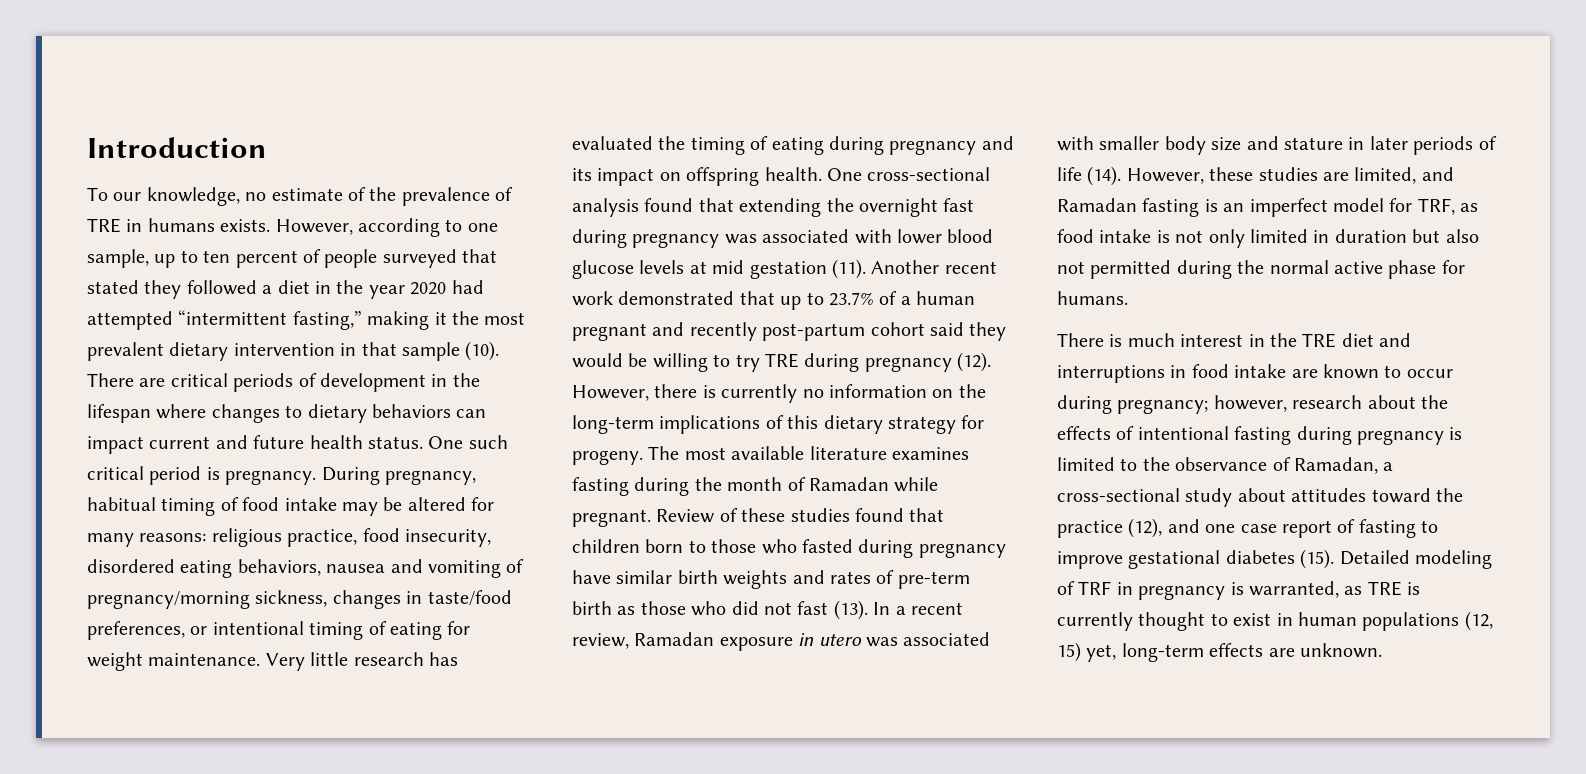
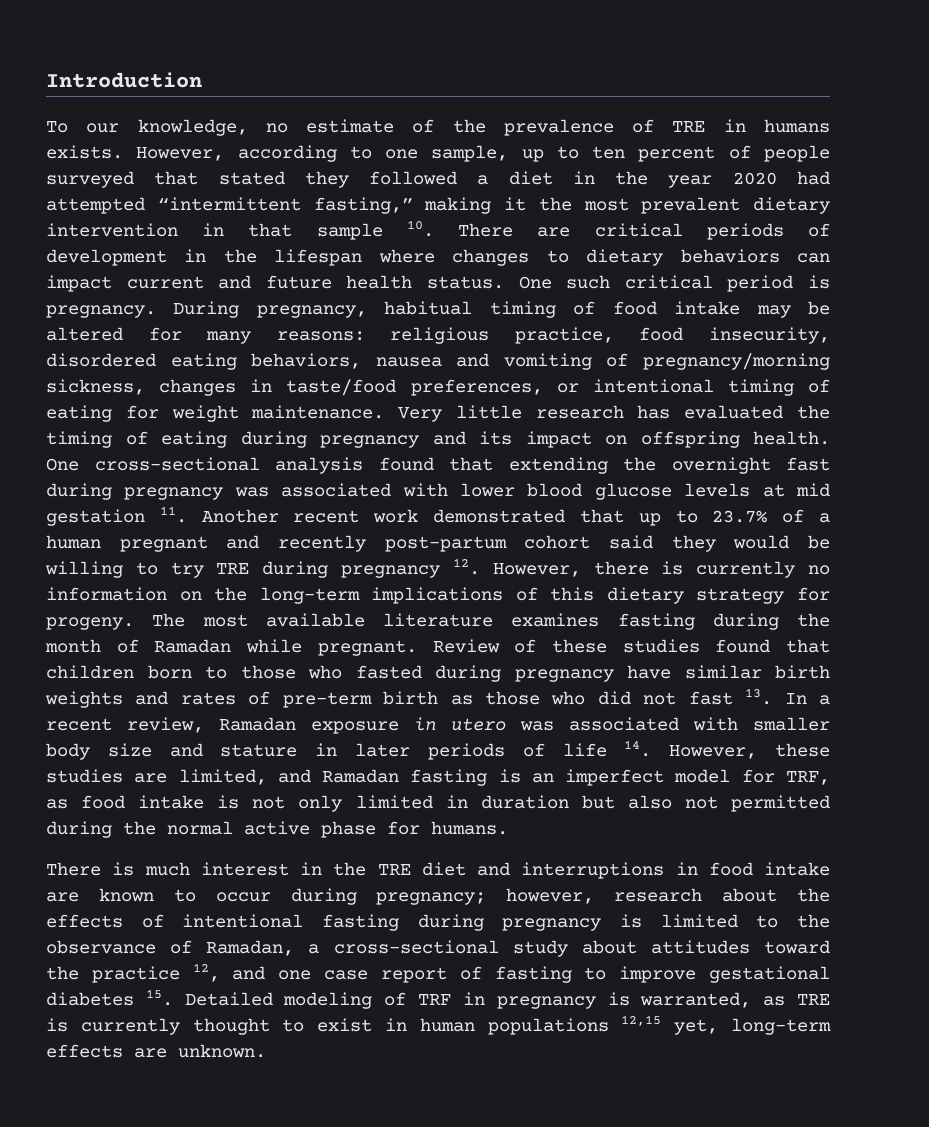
[465,341,500,361] (10). -> [406,220,434,237] 10.
[832,259,866,279] (11). -> [159,506,187,523] 11.
[957,352,992,372] (12). -> [452,558,480,575] 12.
[833,600,868,620] (13). -> [745,688,773,705] 13.
[1087,166,1122,186] (14). -> [624,740,652,757] 14.
[1128,518,1163,538] (12), -> [192,963,220,982] 12,
[1300,549,1335,569] (15). -> [145,989,173,1006] 15.
[1464,611,1493,631] [1057,642,1081,662] (12, 15) -> [621,1015,662,1026] 12,15

